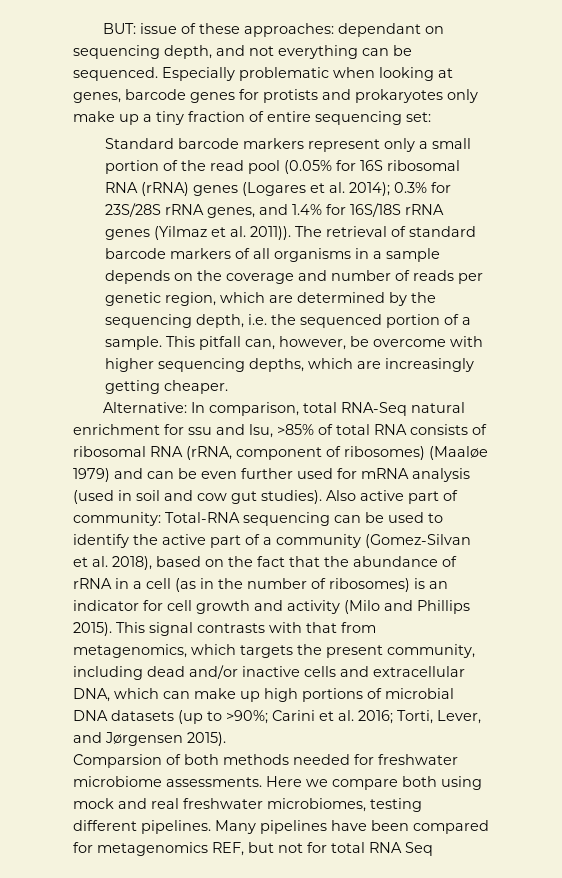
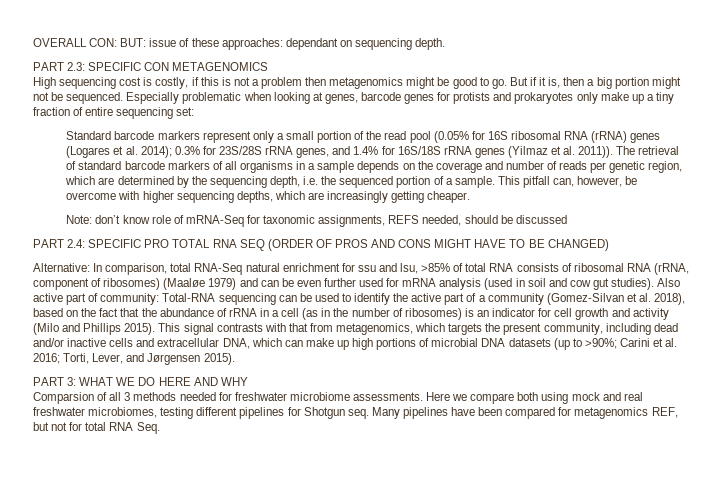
(102, 28) none -> [33,38,118,47] OVERALL CON:
[164,45,389,59] depth, and not everything can -> [415,38,446,50] [33,62,269,71] [33,77,681,89] [33,92,49,101] depth. // PART 2.3: SPECIFIC CON METAGENOMICS // High sequencing cost is costly, if this is not a problem then metagenomics might be good to go. But if it is, then a big portion might not
(229, 387) none -> [66,215,567,227] [33,239,609,251] // Note: don’t know role of mRNA-Seq for taxonomic assignments, REFS needed, should be discussed // PART 2.4: SPECIFIC PRO TOTAL RNA SEQ (ORDER OF PROS AND CONS MIGHT HAVE TO BE CHANGED)
(226, 739) none -> [33,377,248,386] // PART 3: WHAT WE DO HERE AND WHY
[184,754,219,765] both -> [109,392,131,401] all 3
[141,820,211,834] pipelines. -> [239,407,369,419] pipelines for Shotgun seq.
[405,842,433,856] Seq -> [136,422,160,434] Seq.

